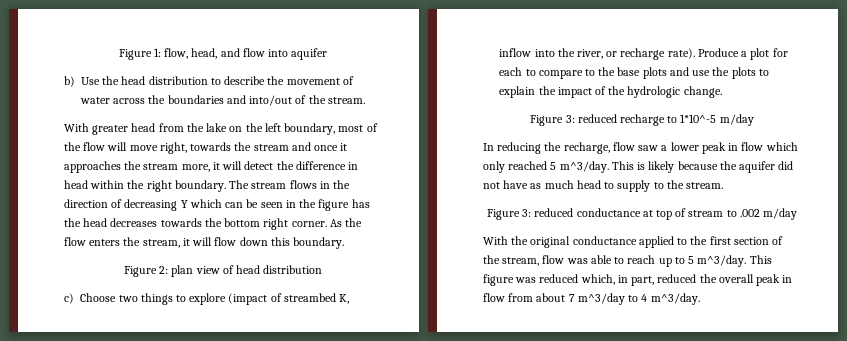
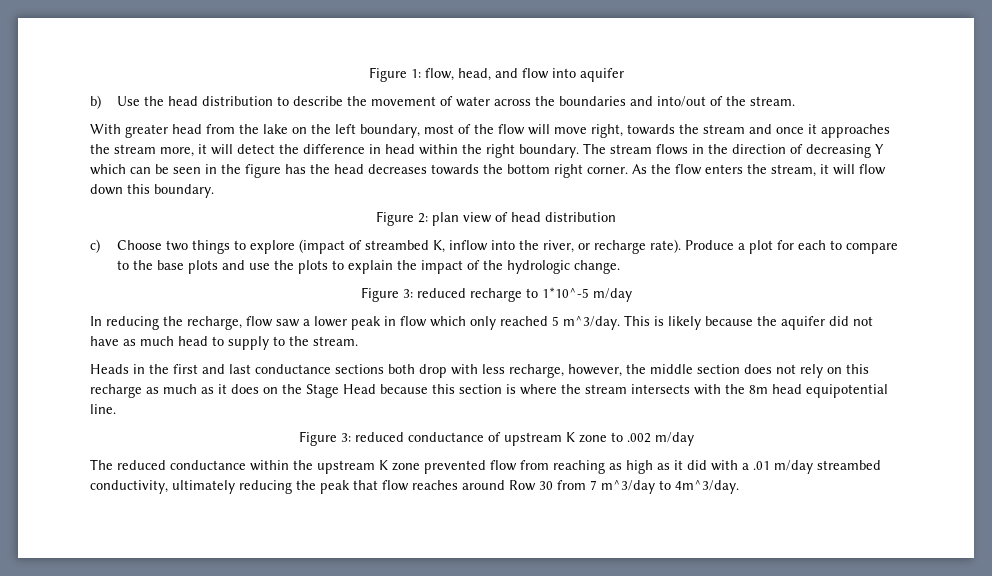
(724, 185) none -> [90,364,869,378] [90,384,888,398] [90,404,116,414] // Heads in the first and last conductance sections both drop with less recharge, however, the middle section does not rely on this recharge as much as it does on the Stage Head because this section is where the stream intersects with the 8m head equipotential line.
[642,208,724,220] at top of stream -> [487,432,607,446] of upstream K zone
[483,236,784,248] [483,255,772,267] [483,274,793,286] [483,293,566,302] With the original conductance applied to the first section of the stream, flow was able to reach up to 5 m^3/day. This figure was reduced which, in part, reduced the overall peak in flow from about -> [90,459,881,474] [90,480,586,494] The reduced conductance within the upstream K zone prevented flow from reaching as high as it did with a .01 m/day streambed conductivity, ultimately reducing the peak that flow reaches around Row 30 from
[641,293,700,305] 4 m^3/day. -> [675,480,739,494] 4m^3/day.

